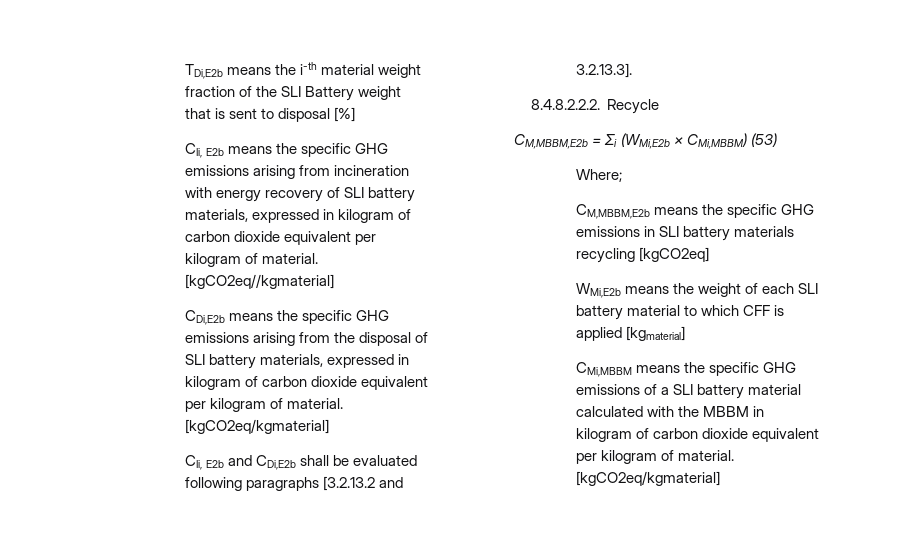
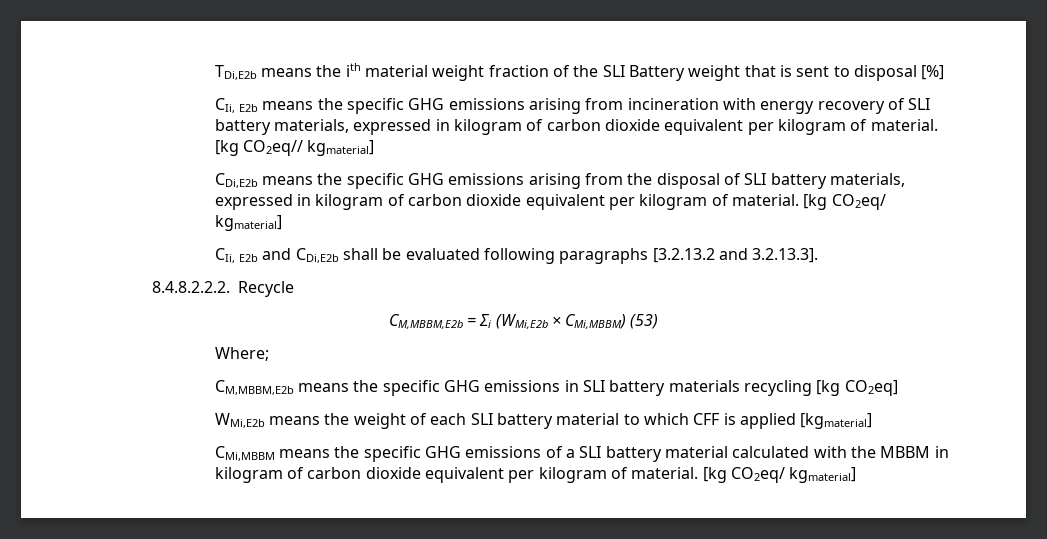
[299,62,317,75] i-th -> [345,63,361,77] ith
[184,274,334,289] [kgCO2eq//kgmaterial] -> [214,140,375,156] [kg CO2eq// kgmaterial]
[184,419,329,434] [kgCO2eq/kgmaterial] -> [803,194,886,210] [214,215,282,231] [kg CO2eq/ kgmaterial]
[638,247,709,262] [kgCO2eq] -> [816,380,898,396] [kg CO2eq]
[575,471,720,486] [kgCO2eq/kgmaterial] -> [702,467,857,483] [kg CO2eq/ kgmaterial]

